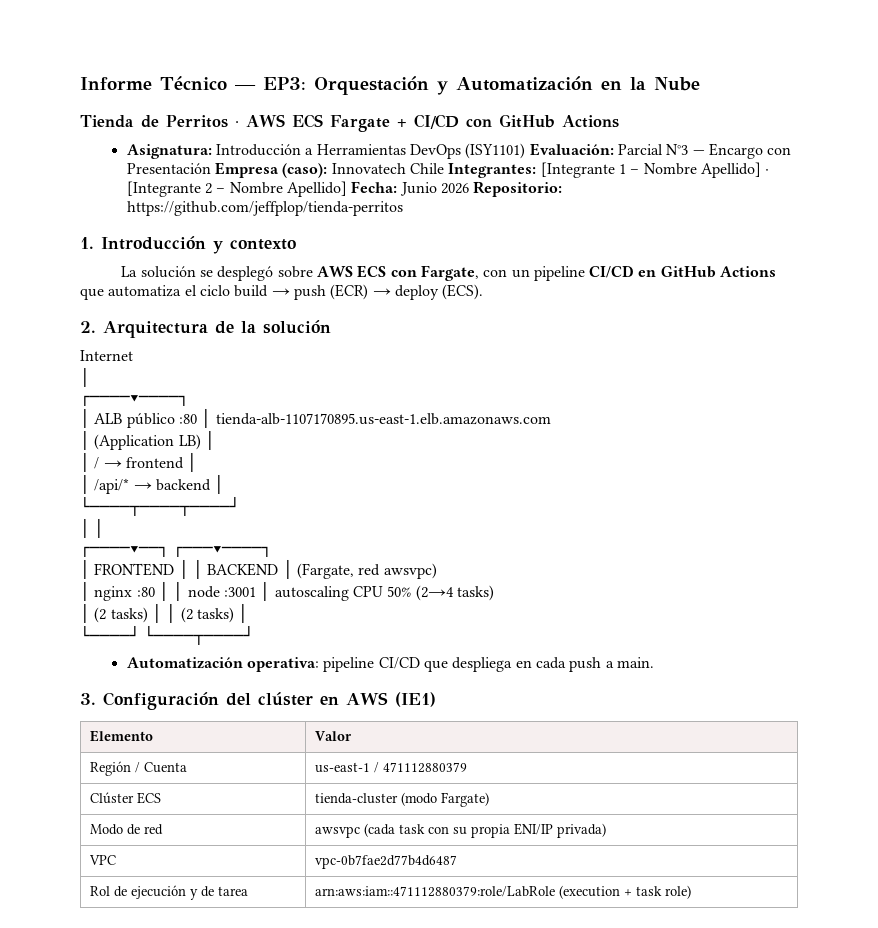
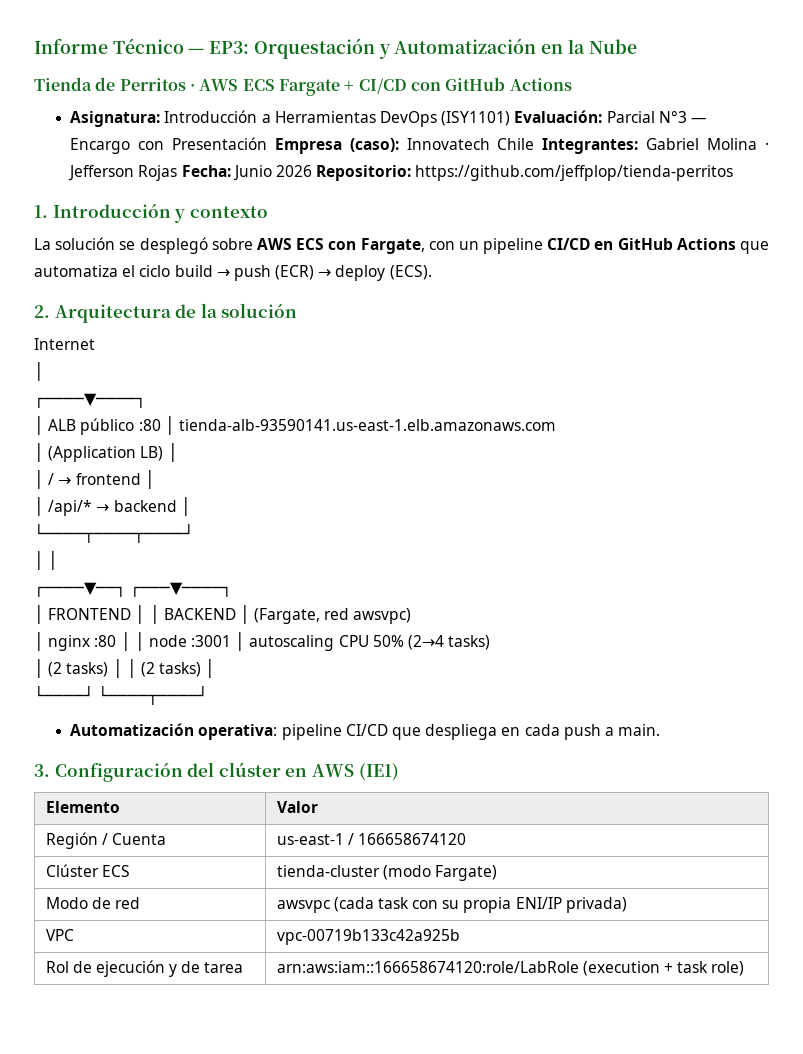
[540,162,770,178] [126,181,348,197] [Integrante 1 – Nombre Apellido] · [Integrante 2 – Nombre Apellido] -> [646,138,769,150] [68,165,178,181] Gabriel Molina · Jefferson Rojas
[215,413,551,425] tienda-alb-1107170895.us-east-1.elb.amazonaws.com -> [178,419,556,431] tienda-alb-93590141.us-east-1.elb.amazonaws.com
[382,762,467,773] 471112880379 -> [357,833,466,845] 166658674120
[314,855,457,869] vpc-0b7fae2d77b4d6487 -> [276,929,460,945] vpc-00719b133c42a925b
[314,886,555,897] arn:aws:iam::471112880379:role/LabRole -> [276,961,579,973] arn:aws:iam::166658674120:role/LabRole

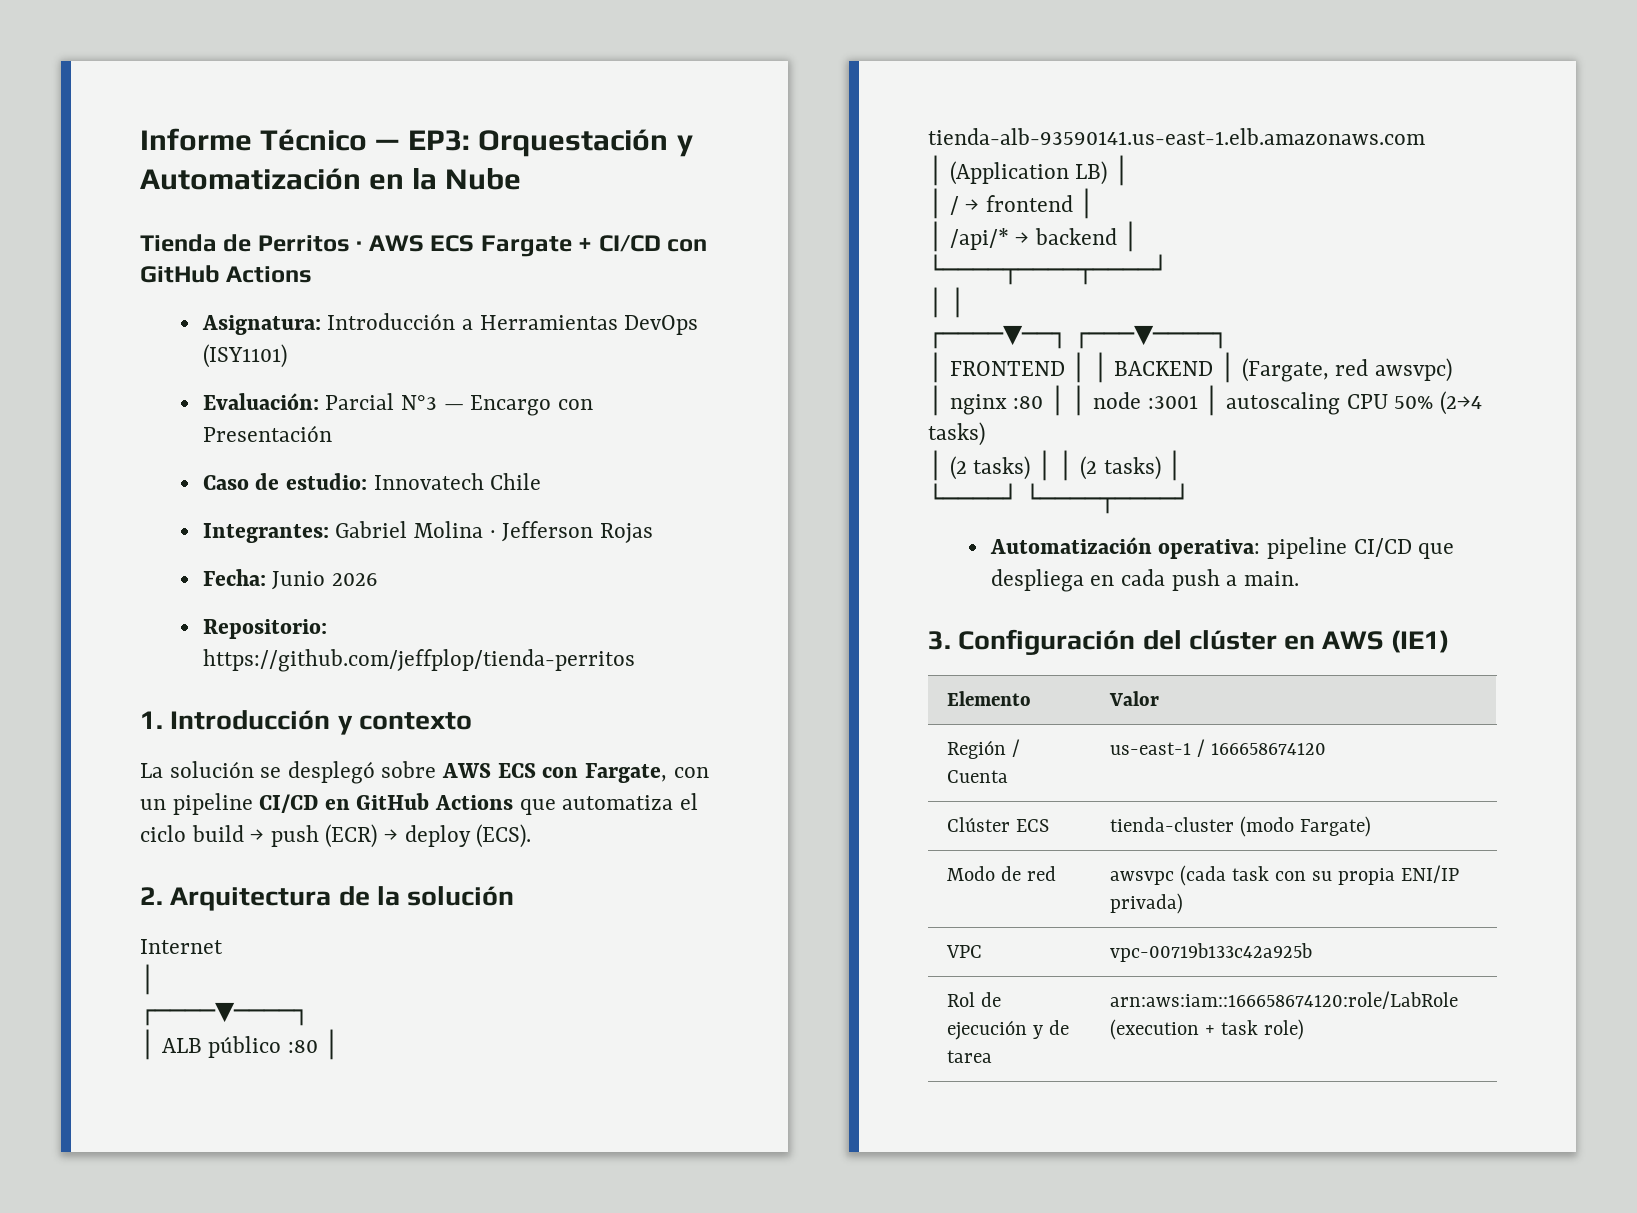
(511, 118) none -> (287, 356) //
[274,138,399,154] Empresa (caso): -> [202,473,367,490] // Caso de estudio:
(535, 144) none -> (542, 481) //
(178, 173) none -> (653, 533) //
(312, 171) none -> (378, 579) //

